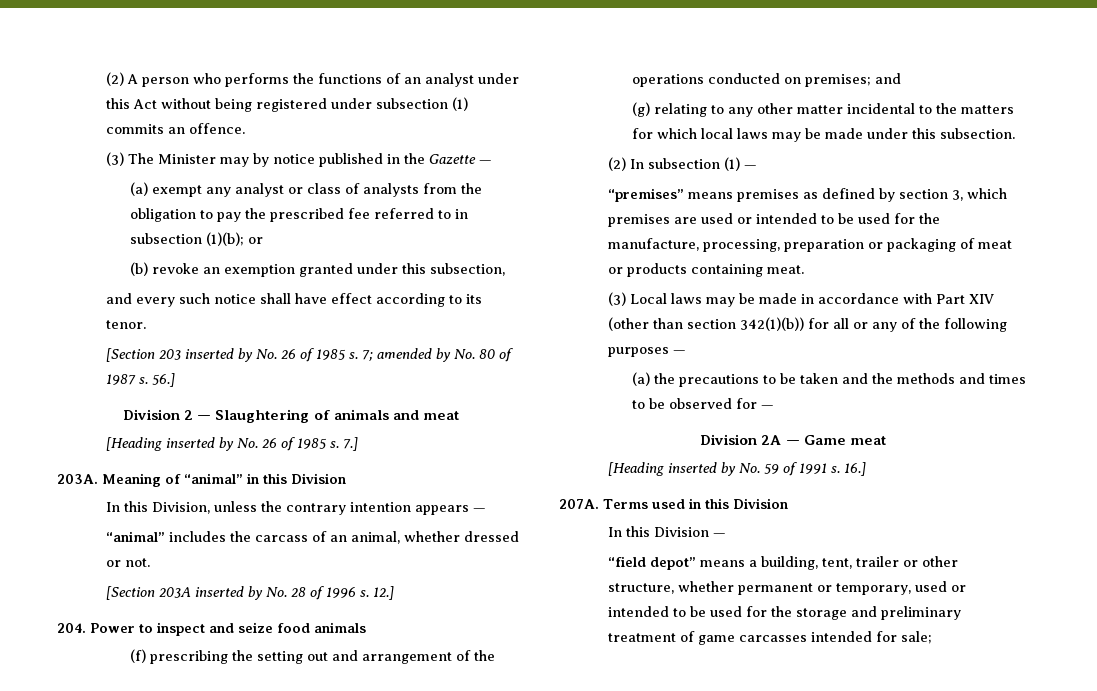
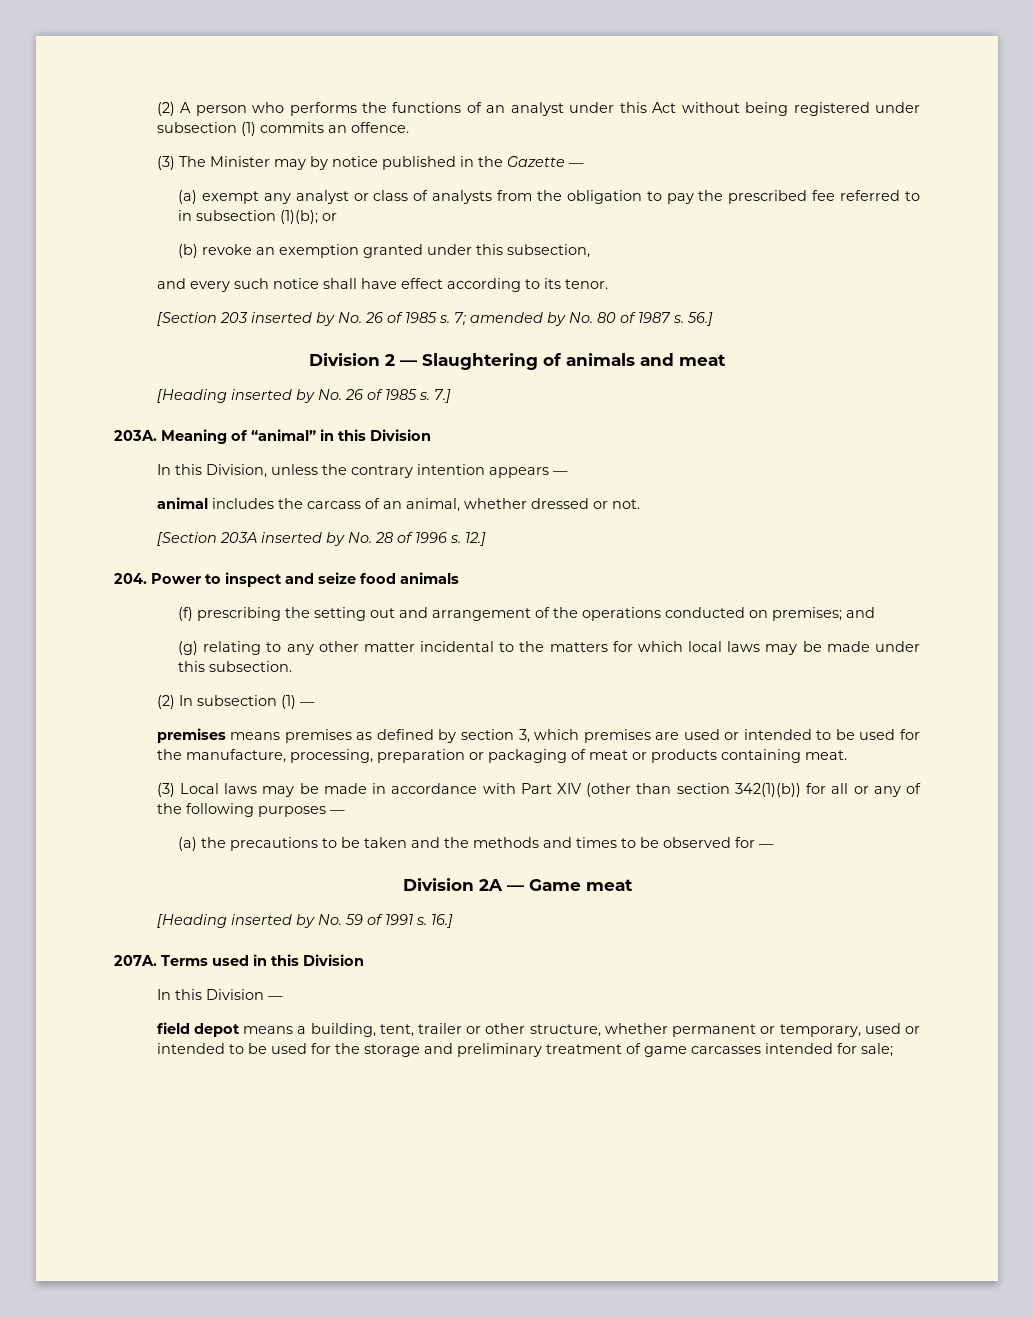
[105,531,165,542] “animal” -> [156,497,208,509] animal
[607,188,684,202] “premises” -> [156,728,226,743] premises
[607,556,696,570] “field depot” -> [156,1022,240,1037] field depot

